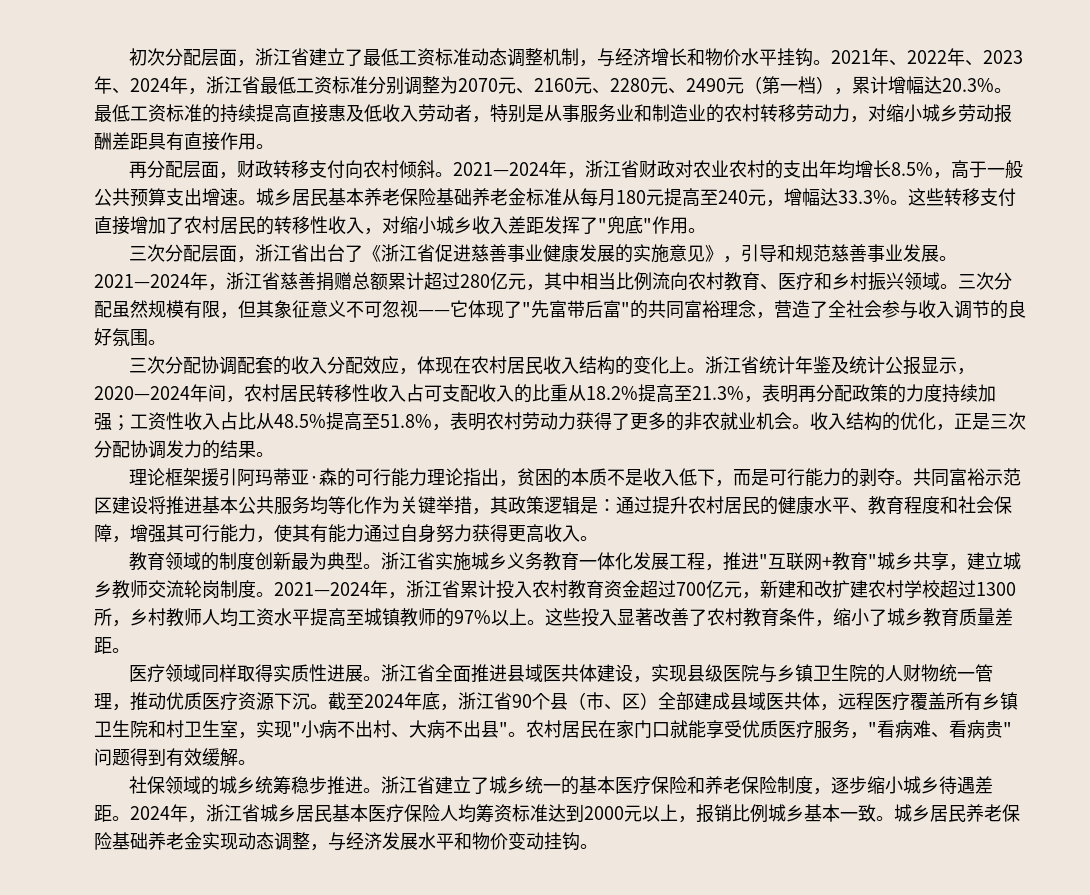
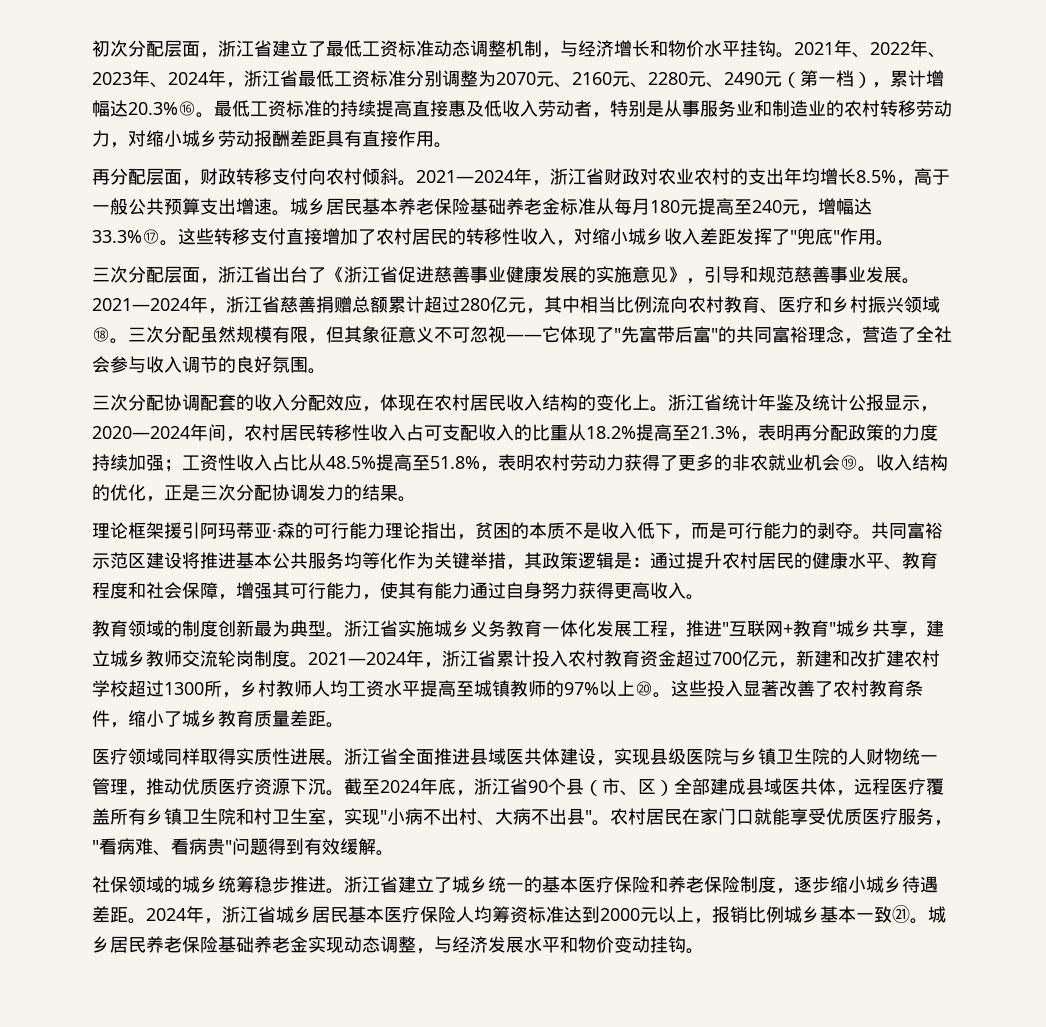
[942,78,994,92] 20.3% -> [128,101,196,116] 20.3%⑯
[838,190,890,204] 33.3% -> [92,229,160,244] 33.3%⑰
(940, 281) none -> [92,327,110,342] ⑱
(792, 421) none -> [840,455,858,470] ⑲
(527, 616) none -> [635,681,653,696] ⑳
(876, 813) none -> [892,905,910,923] ㉑

